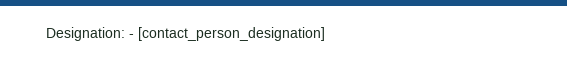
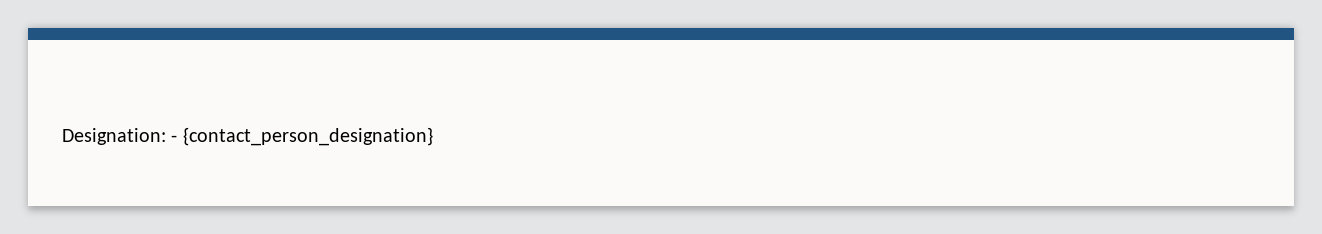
[138,27,325,41] [contact_person_designation] -> [182,127,433,146] {contact_person_designation}

